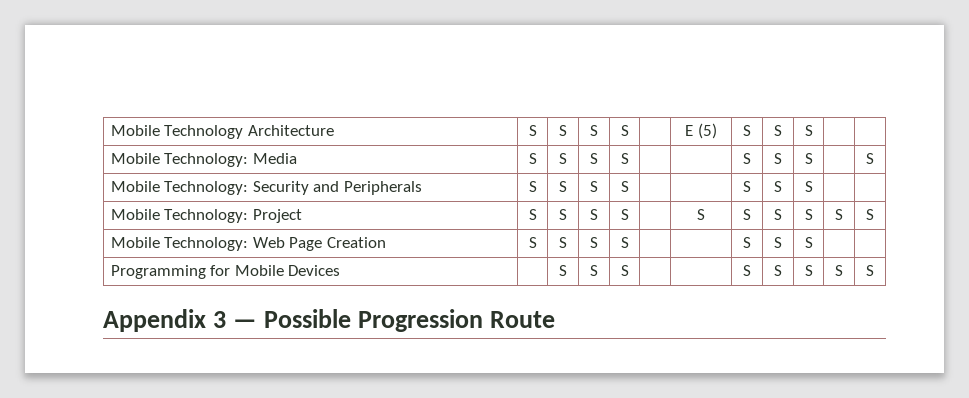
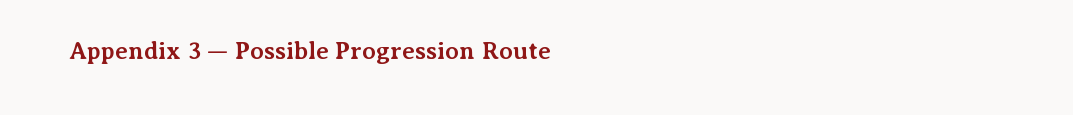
[110,125,334,139] [528,125,537,136] [559,125,567,136] [590,125,598,136] [620,125,629,136] [685,123,717,139] [743,125,751,136] [774,125,782,136] [804,125,813,136] [110,153,297,167] [528,153,537,164] [559,153,567,164] [590,153,598,164] [620,153,629,164] [743,153,751,164] [774,153,782,164] [804,153,813,164] [866,153,874,164] [110,181,422,195] [528,181,537,192] [559,181,567,192] [590,181,598,192] [620,181,629,192] [743,181,751,192] [774,181,782,192] [804,181,813,192] [110,209,302,223] [528,209,537,220] [559,209,567,220] [590,209,598,220] [620,209,629,220] [697,209,705,220] [743,209,751,220] [774,209,782,220] [804,209,813,220] [835,209,843,220] [866,209,874,220] [110,237,386,251] [528,237,537,248] [559,237,567,248] [590,237,598,248] [620,237,629,248] [743,237,751,248] [774,237,782,248] [804,237,813,248] [110,265,341,279] [559,265,567,276] [590,265,598,276] [620,265,629,276] [743,265,751,276] [774,265,782,276] [804,265,813,276] [835,265,843,276] [866,265,874,276] Mobile Technology Architecture | S | S | S | S | | E (5) | S | S | S | | // Mobile Technology: Media | S | S | S | S | | | S | S | S | | S // Mobile Technology: Security and Peripherals | S | S | S | S | | | S | S | S | | // Mobile Technology: Project | S | S | S | S | | S | S | S | S | S | S // Mobile Technology: Web Page Creation | S | S | S | S | | | S | S | S | | // Programming for Mobile Devices | | S | S | S | | | S | S | S | S | S // -> (69, 52) none

